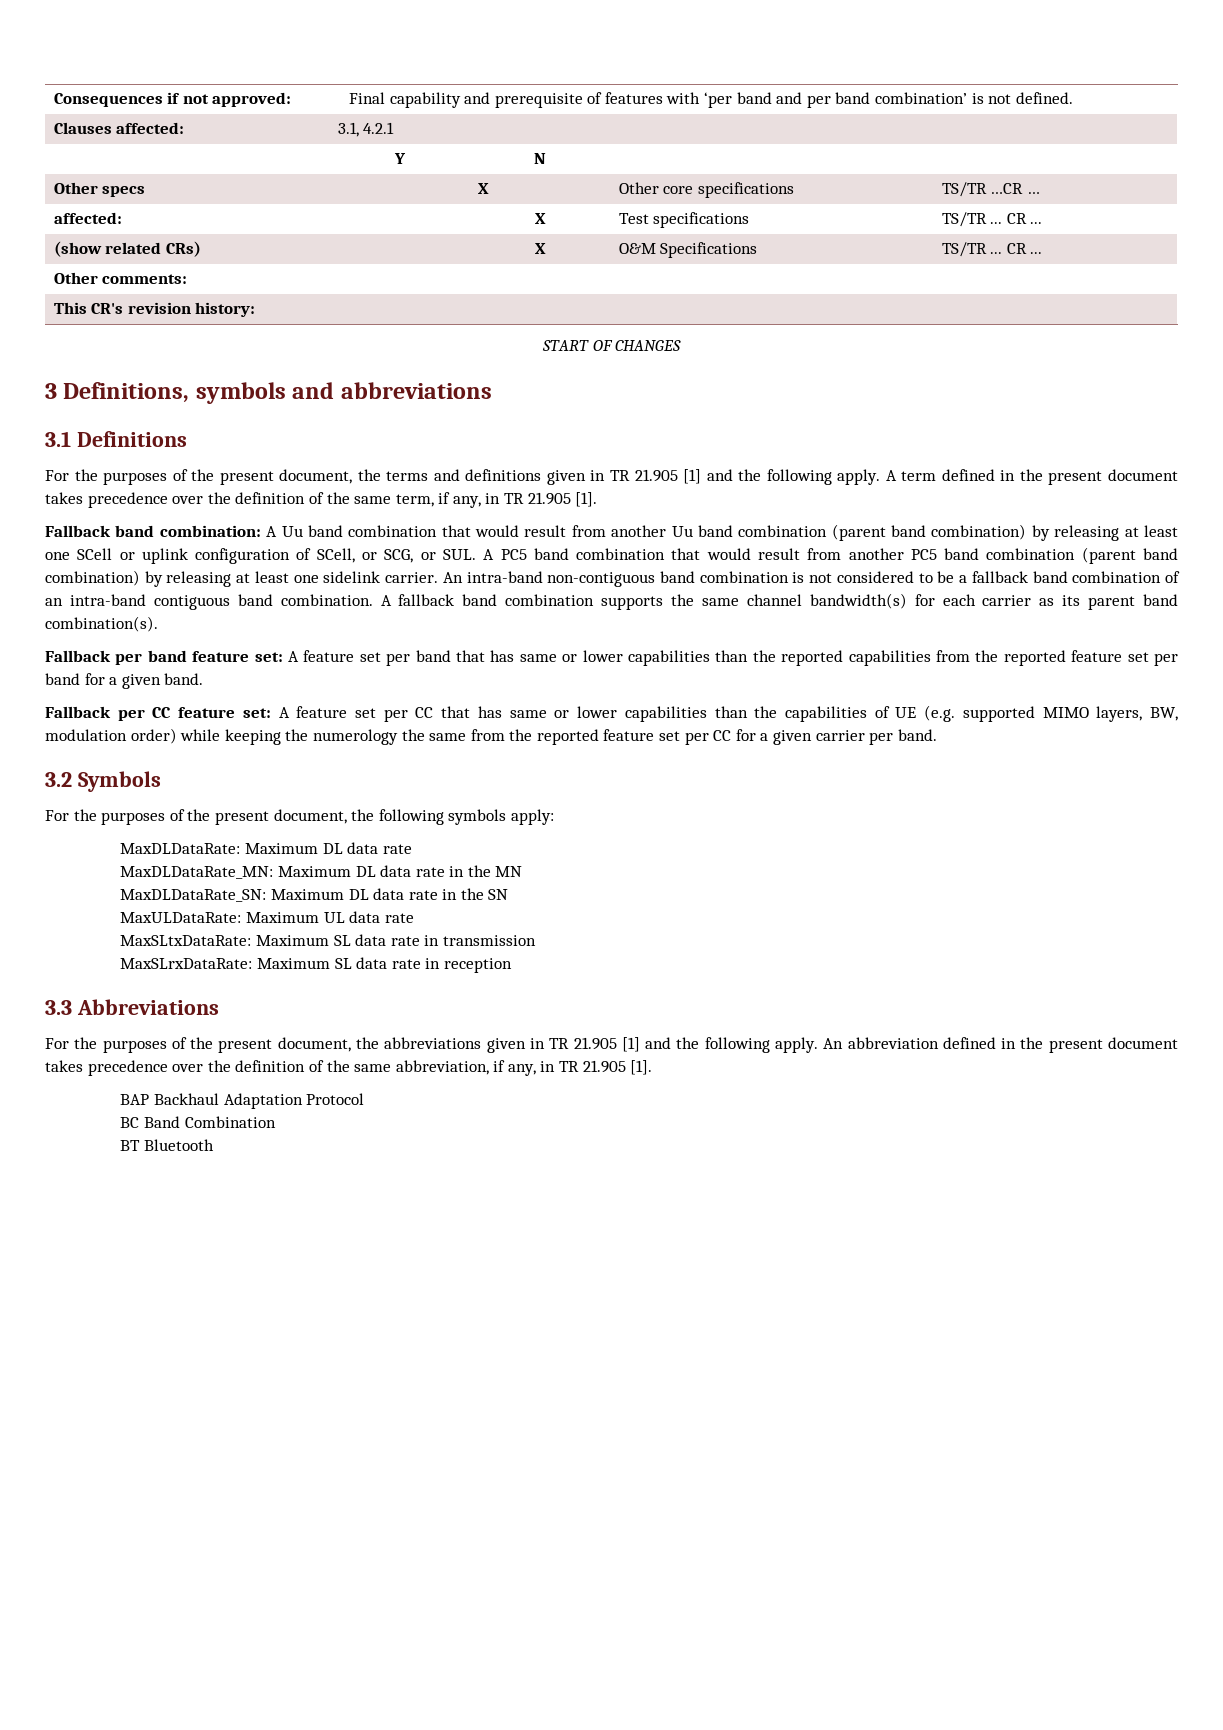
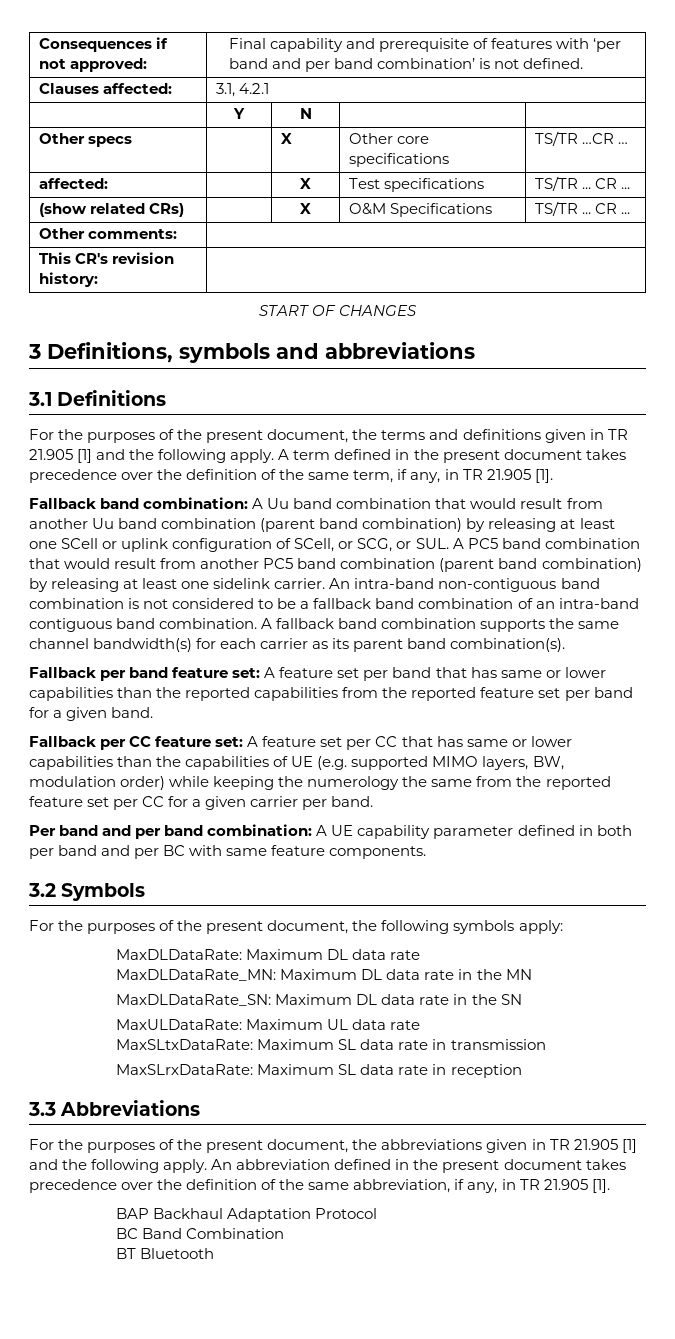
(937, 735) none -> [29,824,632,839] [29,845,427,859] // Per band and per band combination: A UE capability parameter defined in both per band and per BC with same feature components.

